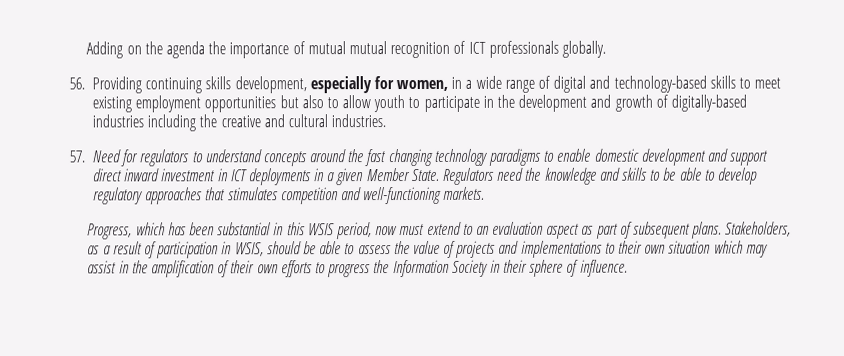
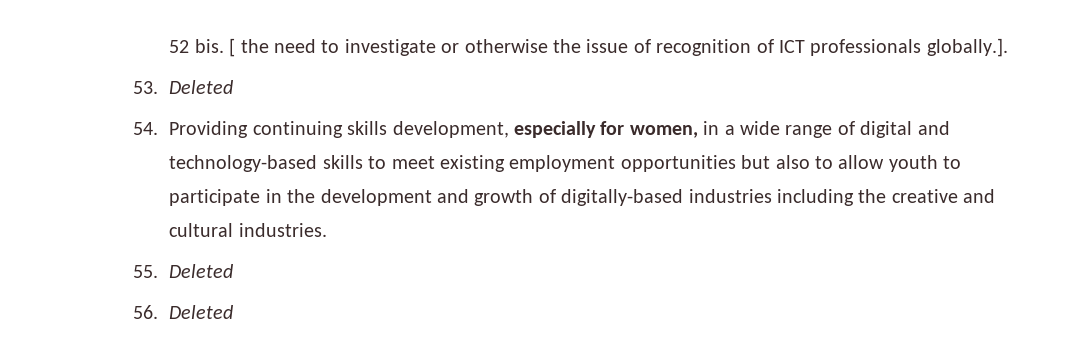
[86,40,606,59] [69,77,86,90] Adding on the agenda the importance of mutual mutual recognition of ICT professionals globally. // 56. -> [169,38,1008,57] [132,80,234,94] [132,122,158,135] 52 bis. [ the need to investigate or otherwise the issue of recognition of ICT professionals globally.]. // 53. Deleted // 54.
[69,148,769,167] [91,167,758,186] [92,186,486,205] [87,221,792,240] [87,240,768,259] [87,259,628,278] 57. Need for regulators to understand concepts around the fast changing technology paradigms to enable domestic development and support direct inward investment in ICT deployments in a given Member State. Regulators need the knowledge and skills to be able to develop regulatory approaches that stimulates competition and well-functioning markets. // Progress, which has been substantial in this WSIS period, now must extend to an evaluation aspect as part of subsequent plans. Stakeholders, as a result of participation in WSIS, should be able to assess the value of projects and implementations to their own situation which may assist in the amplification of their own efforts to progress the Information Society in their sphere of influence. -> [132,264,234,278] [132,305,234,319] 55. Deleted // 56. Deleted

